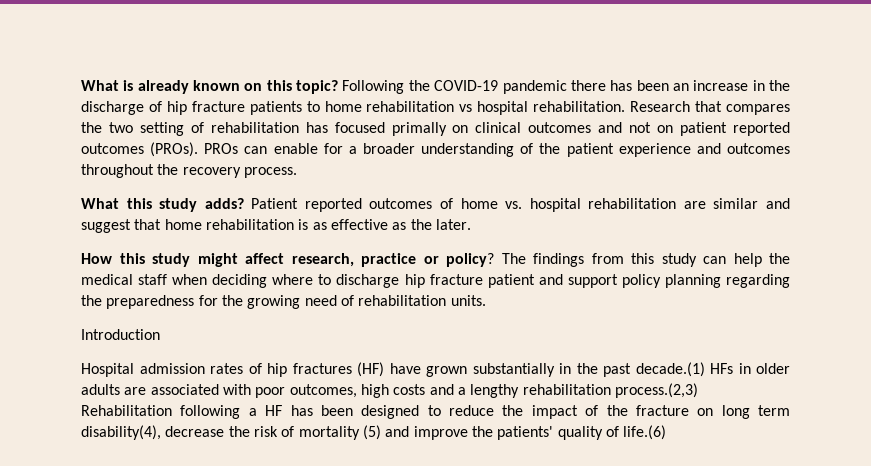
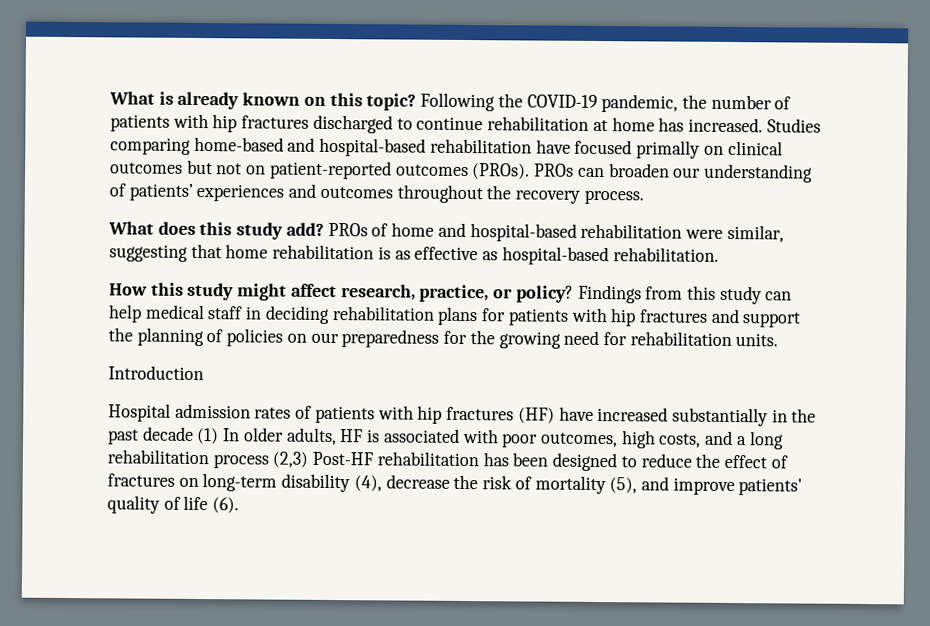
[502,80,791,94] [81,101,790,115] [81,122,328,136] pandemic there has been an increase in the discharge of hip fracture patients to home rehabilitation vs hospital rehabilitation. Research that compares the two setting of rehabilitation has -> [601,94,792,113] [110,113,821,134] [110,136,571,157] pandemic, the number of patients with hip fractures discharged to continue rehabilitation at home has increased. Studies comparing home-based and hospital-based rehabilitation have
[598,122,623,133] and -> [186,159,213,175] but
[680,122,791,136] patient reported -> [269,160,392,180] patient-reported
[273,143,691,157] enable for a broader understanding of the patient experience -> [608,163,813,183] [109,183,285,202] broaden our understanding of patients’ experiences
[126,198,790,212] [81,219,131,233] this study adds? Patient reported outcomes of home vs. hospital rehabilitation are similar and suggest -> [157,221,784,243] [109,244,188,262] does this study add? PROs of home and hospital-based rehabilitation were similar, suggesting
[410,219,471,230] the later. -> [501,246,719,266] hospital-based rehabilitation.
[361,253,416,267] practice -> [419,284,490,303] practice,
[501,253,584,267] The findings -> [577,284,642,304] Findings
[769,253,790,264] the -> (142, 313) none
[172,274,790,288] [81,295,102,306] when deciding where to discharge hip fracture patient and support policy planning regarding the -> [245,305,802,328] [108,327,339,347] in deciding rehabilitation plans for patients with hip fractures and support the planning of policies on our
[340,295,354,306] of -> [602,332,627,346] for
(262, 368) none -> [314,405,414,424] patients with
[426,366,467,377] grown -> [597,406,669,422] increased
[635,362,790,377] [81,384,147,395] decade.(1) HFs in older adults are -> [142,426,381,446] decade (1) In older adults, HF is
[393,384,426,395] costs -> [658,433,702,448] costs,
[470,383,698,398] [81,405,283,419] lengthy rehabilitation process.(2,3) Rehabilitation following a HF -> [748,431,784,450] [107,449,479,469] long rehabilitation process (2,3) Post-HF rehabilitation
[531,405,790,419] [81,425,161,440] impact of the fracture on long term disability(4), -> [723,454,788,469] [107,473,382,493] effect of fractures on long-term disability (4),
[362,425,381,440] (5) -> [609,477,638,494] (5),
[471,426,493,437] the -> (735, 486) none
[623,425,667,440] life.(6) -> [183,495,240,514] life (6).

